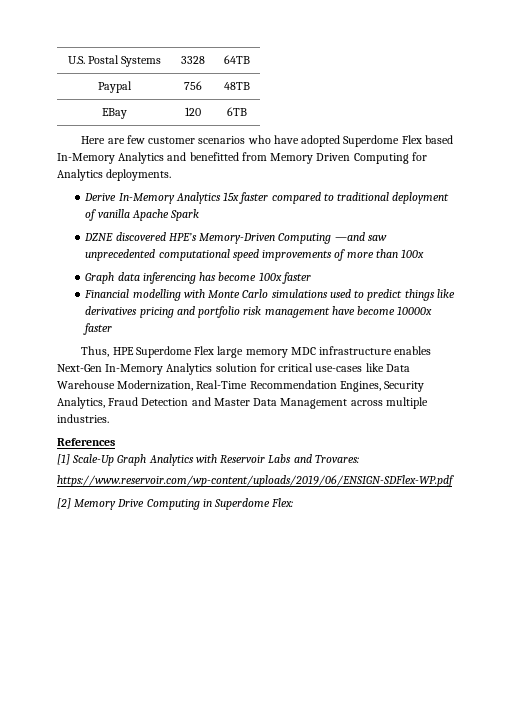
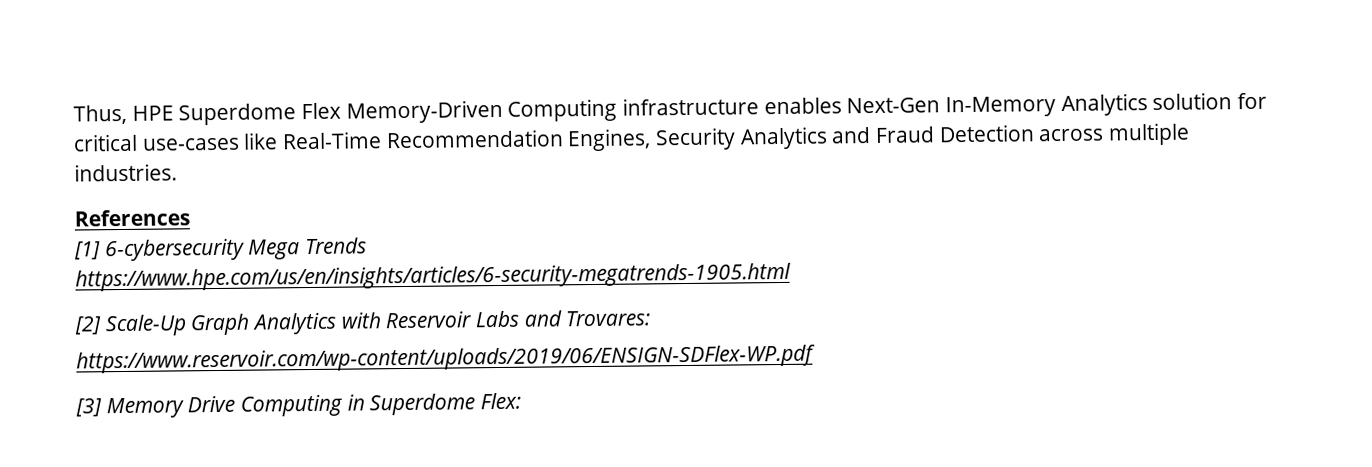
[67,55,162,67] [181,56,205,64] [224,55,250,64] [98,81,132,93] [184,81,202,90] [224,82,250,90] [102,108,127,119] [185,107,201,116] [227,107,247,116] [81,135,453,147] [57,152,427,164] [57,169,172,181] [84,192,450,204] [85,209,200,221] [84,232,387,244] [85,249,425,261] [85,272,311,284] [84,289,455,301] [85,306,433,318] [83,323,113,335] U.S. Postal Systems | 3328 | 64TB // Paypal | 756 | 48TB // EBay | 120 | 6TB // Here are few customer scenarios who have adopted Superdome Flex based In-Memory Analytics and benefitted from Memory Driven Computing for Analytics deployments. // Derive In-Memory Analytics 15x faster compared to traditional deployment of vanilla Apache Spark // DZNE discovered HPE’s Memory-Driven Computing —and saw unprecedented computational speed improvements of more than 100x // Graph data inferencing has become 100x faster // Financial modelling with Monte Carlo simulations used to predict things like derivatives pricing and portfolio risk management have become 10000x faster // -> (73, 114) none
[217,346,316,358] large memory MDC -> [345,98,618,124] Memory-Driven Computing
[385,364,410,372] [57,380,194,391] Data Warehouse Modernization, -> (279, 141) none
[57,397,348,409] Analytics, Fraud Detection and Master Data Management -> [739,124,1035,150] Analytics and Fraud Detection
(70, 459) none -> [104,237,368,262] [75,262,791,292] [74,316,102,335] 6-cybersecurity Mega Trends // https://www.hpe.com/us/en/insights/articles/6-security-megatrends-1905.html // [2]
[57,498,71,509] [2] -> [75,398,102,417] [3]

